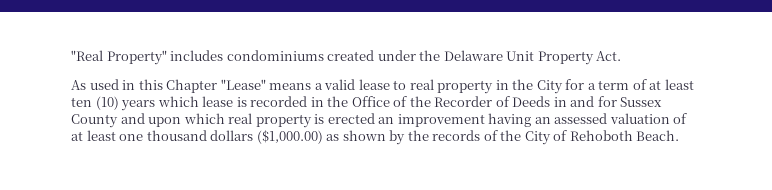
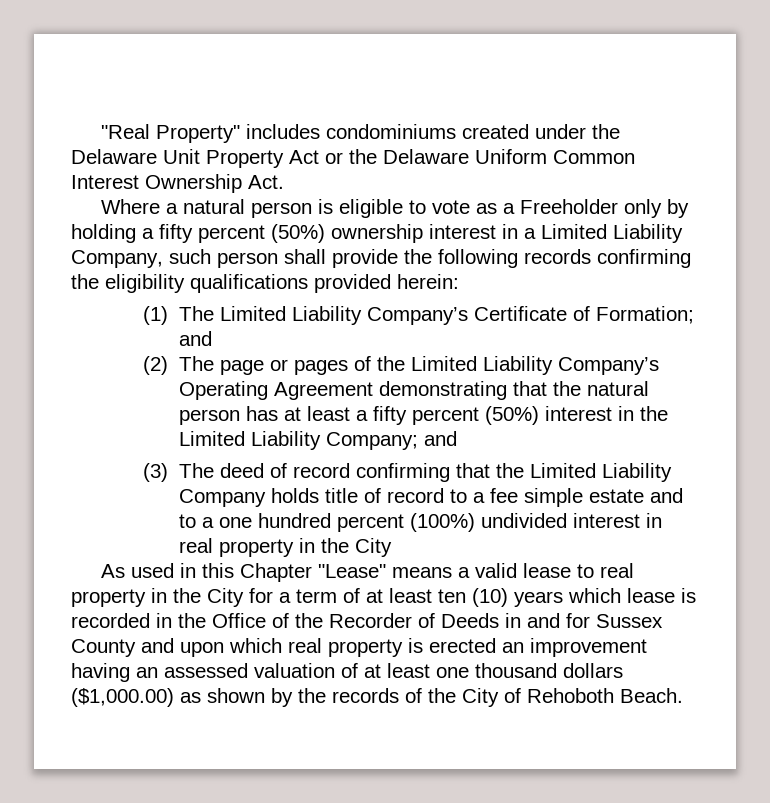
[596,51,622,61] Act. -> [289,149,635,164] [71,174,284,193] [100,199,689,218] [71,224,683,243] [71,249,691,268] [71,274,459,293] [143,306,694,325] [178,331,212,346] [143,356,659,375] [178,381,649,400] [178,406,668,425] [178,431,457,450] [143,463,672,482] [178,488,683,507] [178,513,662,532] [178,538,392,557] Act or the Delaware Uniform Common Interest Ownership Act. // Where a natural person is eligible to vote as a Freeholder only by holding a fifty percent (50%) ownership interest in a Limited Liability Company, such person shall provide the following records confirming the eligibility qualifications provided herein: // (1) The Limited Liability Company’s Certificate of Formation; and // (2) The page or pages of the Limited Liability Company’s Operating Agreement demonstrating that the natural person has at least a fifty percent (50%) interest in the Limited Liability Company; and // (3) The deed of record confirming that the Limited Liability Company holds title of record to a fee simple estate and to a one hundred percent (100%) undivided interest in real property in the City

